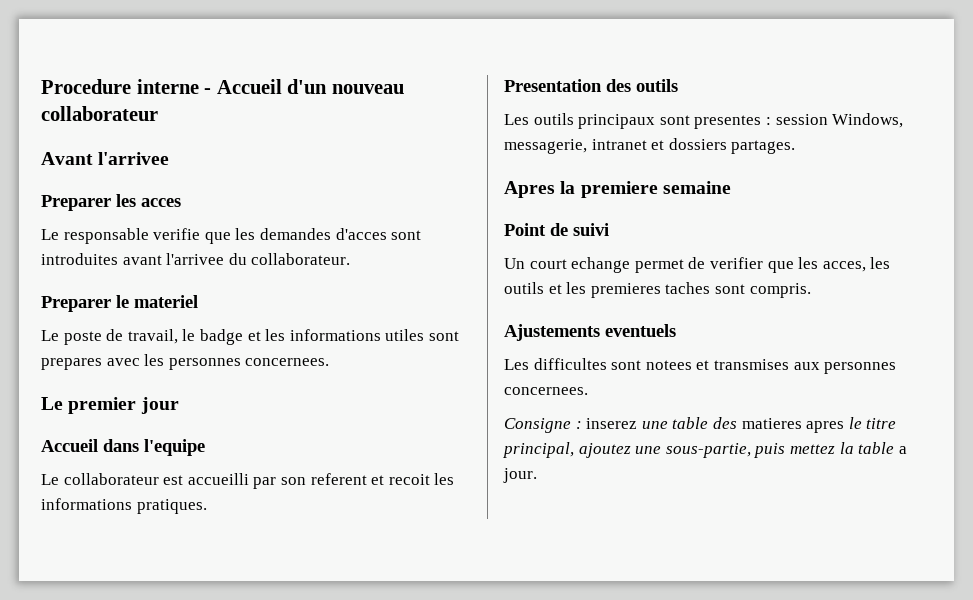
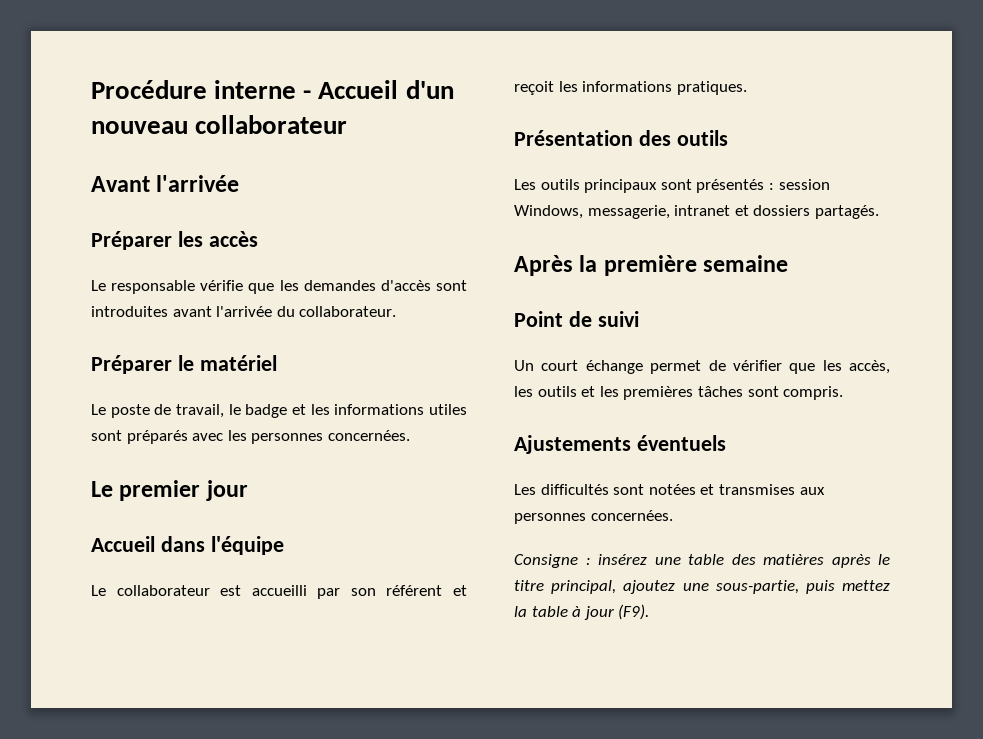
[41,79,131,94] Procedure -> [91,80,207,99] Procédure
[98,152,170,165] [41,194,181,211] l'arrivee // Preparer les acces -> [156,175,240,192] [91,231,258,250] l'arrivée // Préparer les accès
[153,228,201,240] verifie -> [200,280,244,291] vérifie
[335,228,387,240] d'acces -> [380,280,431,291] d'accès
[166,253,225,265] l'arrivee -> [216,306,273,317] l'arrivée
[41,295,198,312] Preparer le materiel -> [91,355,277,374] Préparer le matériel
[41,358,102,370] prepares -> [126,430,188,444] préparés
[245,358,330,366] concernees. -> [327,430,410,441] concernées.
[144,439,205,456] l'equipe -> [210,536,284,555] l'équipe
[310,473,430,485] referent et recoit -> [386,585,467,596] [514,81,554,95] référent et reçoit
[504,79,602,92] Presentation -> [514,130,633,146] Présentation
[694,115,762,129] presentes -> [696,179,765,193] présentés
[731,140,796,154] [504,181,658,198] partages. // Apres la premiere -> [814,205,879,219] [514,255,697,276] partagés. // Après la première
[571,257,631,273] echange -> [585,360,643,374] échange
[709,257,866,273] verifier que les acces, -> [732,360,890,374] vérifier que les accès,
[590,282,711,298] premieres taches -> [623,386,743,400] premières tâches
[605,324,676,337] [504,358,692,370] eventuels // Les difficultes sont notees -> [636,435,726,451] [514,484,696,495] éventuels // Les difficultés sont notées
[504,387,588,395] concernees. -> [590,510,673,521] concernées.
[586,418,638,429] inserez -> [598,554,647,565] insérez
[741,418,845,433] matieres apres -> [763,554,871,568] matières après
[898,446,907,454] [503,468,537,483] a jour. -> [572,604,650,620] à jour (F9).

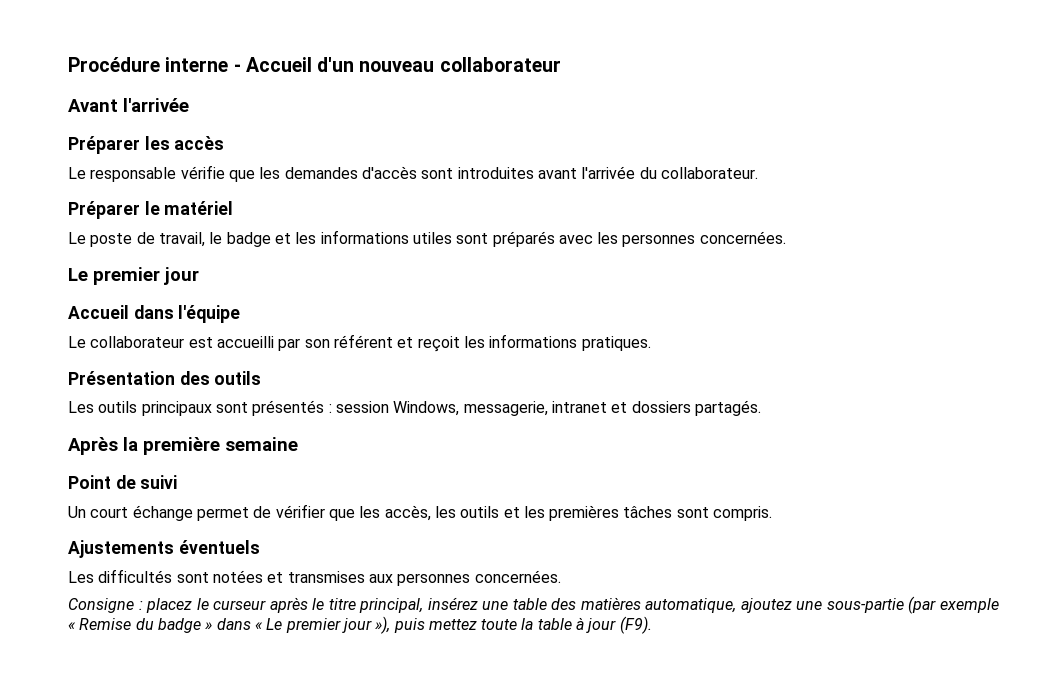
(591, 561) none -> [146,597,424,613] placez le curseur après le titre principal,
[831,554,890,568] [514,580,799,594] après le titre principal, ajoutez une sous-partie, -> [645,596,999,614] [68,616,391,634] automatique, ajoutez une sous-partie (par exemple « Remise du badge » dans « Le premier jour »),
(890, 585) none -> [481,619,518,630] toute

